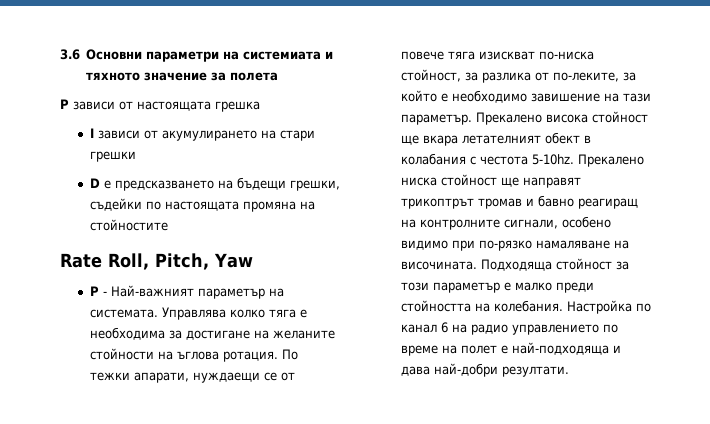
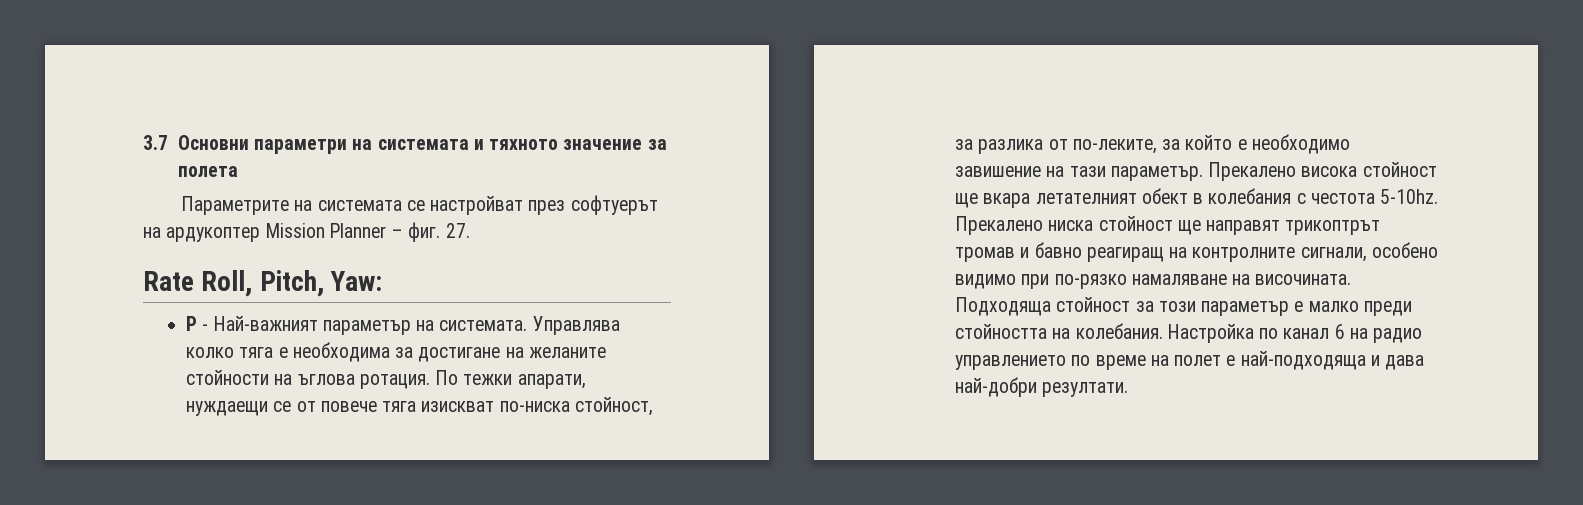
[60,49,80,60] 3.6 -> [143,135,168,150] 3.7
[243,51,322,60] системиата -> [377,139,469,150] системата
[60,99,260,112] [89,128,315,141] [89,151,136,162] [89,177,340,191] [89,198,315,212] [89,219,168,231] P зависи от настоящата грешка // I зависи от акумулирането на стари грешки // D е предсказването на бъдещи грешки, съдейки по настоящата промяна на стойностите -> [181,195,658,215] [143,222,470,242] Параметрите на системата се настройват през софтуерът на ардукоптер Mission Planner – фиг. 27.
[214,253,253,268] Yaw -> [330,271,383,291] Yaw:
[400,153,466,165] колабания -> [1208,188,1292,204] колебания

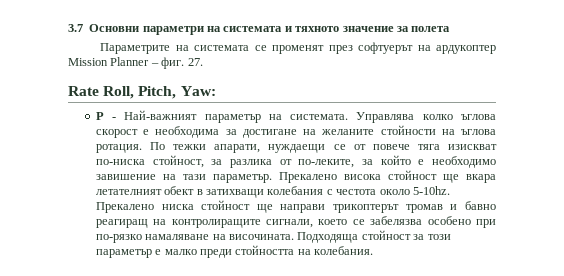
[430,196,524,215] настройват -> [272,45,325,54] променят
[239,347,274,358] тяга -> [461,114,497,120] [95,129,138,138] ъглова скорост
(1204, 198) none -> [206,189,265,198] затихващи
(1375, 198) none -> [379,189,410,195] около
[1206,220,1381,235] направят трикоптрът -> [280,204,400,213] направи трикоптерът
[1192,242,1438,262] [954,274,1016,289] контролните сигнали, особено видимо -> [171,216,471,228] контролиращите сигнали, което се забелязва особено
[1167,324,1423,343] [954,351,1425,370] [954,377,1129,397] Настройка по канал 6 на радио управлението по време на полет е най-подходяща и дава най-добри резултати. -> (374, 250) none

